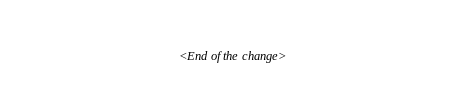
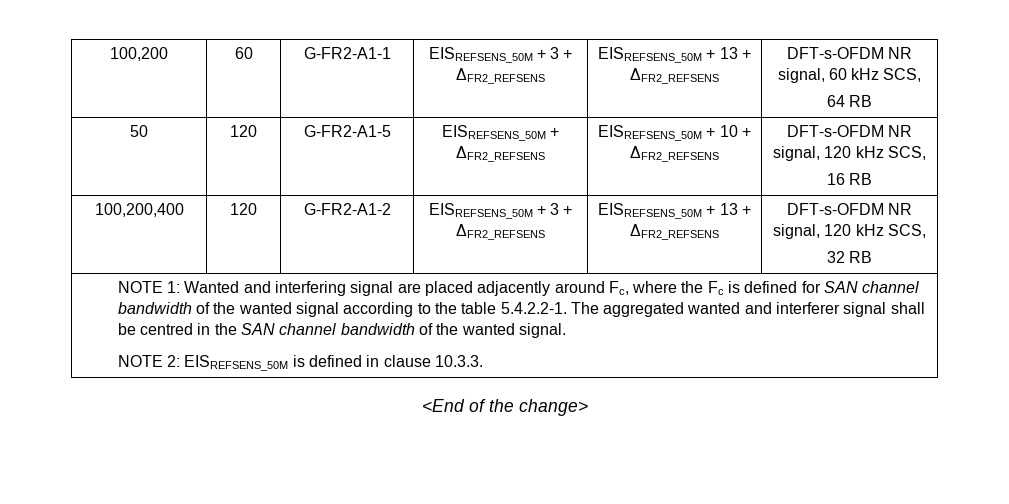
(179, 55) none -> [110,47,168,61] [234,47,253,59] [303,47,391,59] [428,47,573,63] [456,68,545,84] [598,47,751,63] [630,68,719,84] [786,47,913,59] [777,68,922,83] [826,95,873,107] [130,125,148,137] [230,125,257,137] [303,125,391,137] [441,125,560,141] [456,146,545,162] [598,125,751,141] [630,146,719,162] [786,125,913,137] [773,146,926,161] [826,173,873,185] [94,203,184,217] [230,203,257,215] [303,203,391,215] [428,203,573,219] [456,224,545,240] [598,203,751,219] [630,224,719,240] [786,203,913,215] [773,224,926,239] [826,251,873,263] [117,281,920,296] [117,302,925,317] [117,323,566,338] [117,355,483,371] 100,200 | 60 | G-FR2-A1-1 | EISREFSENS_50M + 3 + ΔFR2_REFSENS | EISREFSENS_50M + 13 + ΔFR2_REFSENS | DFT-s-OFDM NR signal, 60 kHz SCS, // 64 RB // 50 | 120 | G-FR2-A1-5 | EISREFSENS_50M + ΔFR2_REFSENS | EISREFSENS_50M + 10 + ΔFR2_REFSENS | DFT-s-OFDM NR signal, 120 kHz SCS, // 16 RB // 100,200,400 | 120 | G-FR2-A1-2 | EISREFSENS_50M + 3 + ΔFR2_REFSENS | EISREFSENS_50M + 13 + ΔFR2_REFSENS | DFT-s-OFDM NR signal, 120 kHz SCS, // 32 RB // NOTE 1: Wanted and interfering signal are placed adjacently around Fc, where the Fc is defined for SAN channel bandwidth of the wanted signal according to the table 5.4.2.2-1. The aggregated wanted and interferer signal shall be centred in the SAN channel bandwidth of the wanted signal. // NOTE 2: EISREFSENS_50M is defined in clause 10.3.3. //

